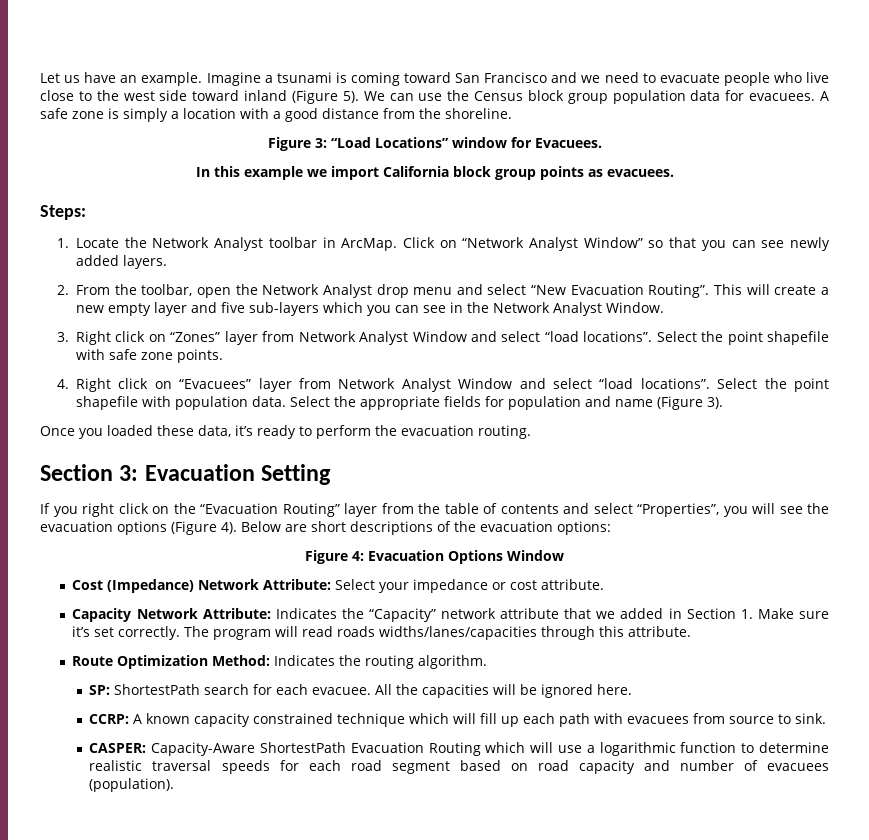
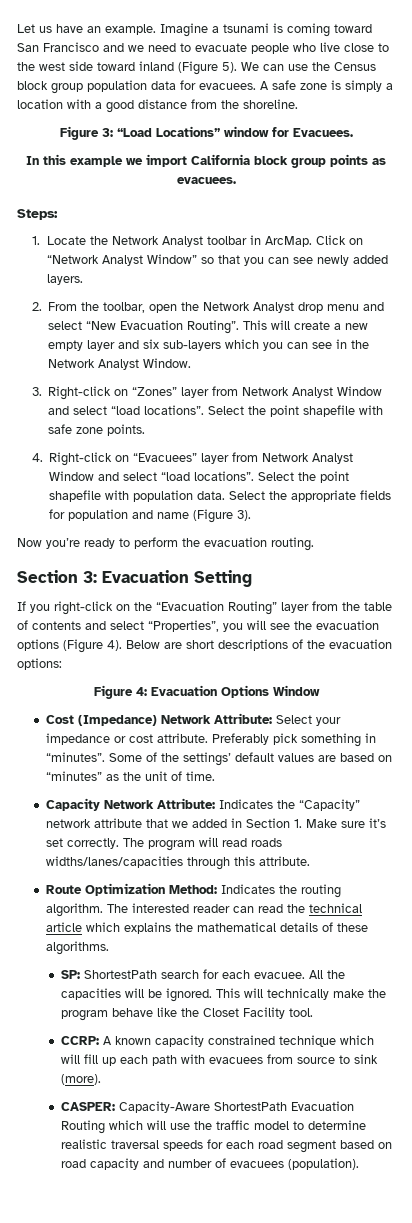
[221,302,246,313] five -> [143,339,160,349] six
[76,331,146,345] Right click -> [48,386,112,400] Right-click
[76,378,149,392] Right click -> [49,452,113,466] Right-click
[40,425,253,439] Once you loaded these data, it’s -> [17,538,80,549] Now you’re
[82,503,149,517] right click -> [54,601,113,615] right-click
(605, 584) none -> [212,733,377,747] [46,752,393,766] [46,771,216,781] Preferably pick something in “minutes”. Some of the settings’ default values are based on “minutes” as the unit of time.
(488, 662) none -> [107,903,363,913] [46,922,369,934] [46,941,110,955] The interested reader can read the technical article which explains the mathematical details of these algorithms.
[541,684,633,698] ignored here. -> [165,988,386,1002] [60,1007,313,1021] ignored. This will technically make the program behave like the Closet Facility tool.
[795,713,827,724] sink. -> [353,1054,378,1064] [60,1074,101,1085] sink (more).
[586,742,737,756] a logarithmic function -> [193,1120,289,1130] the traffic model

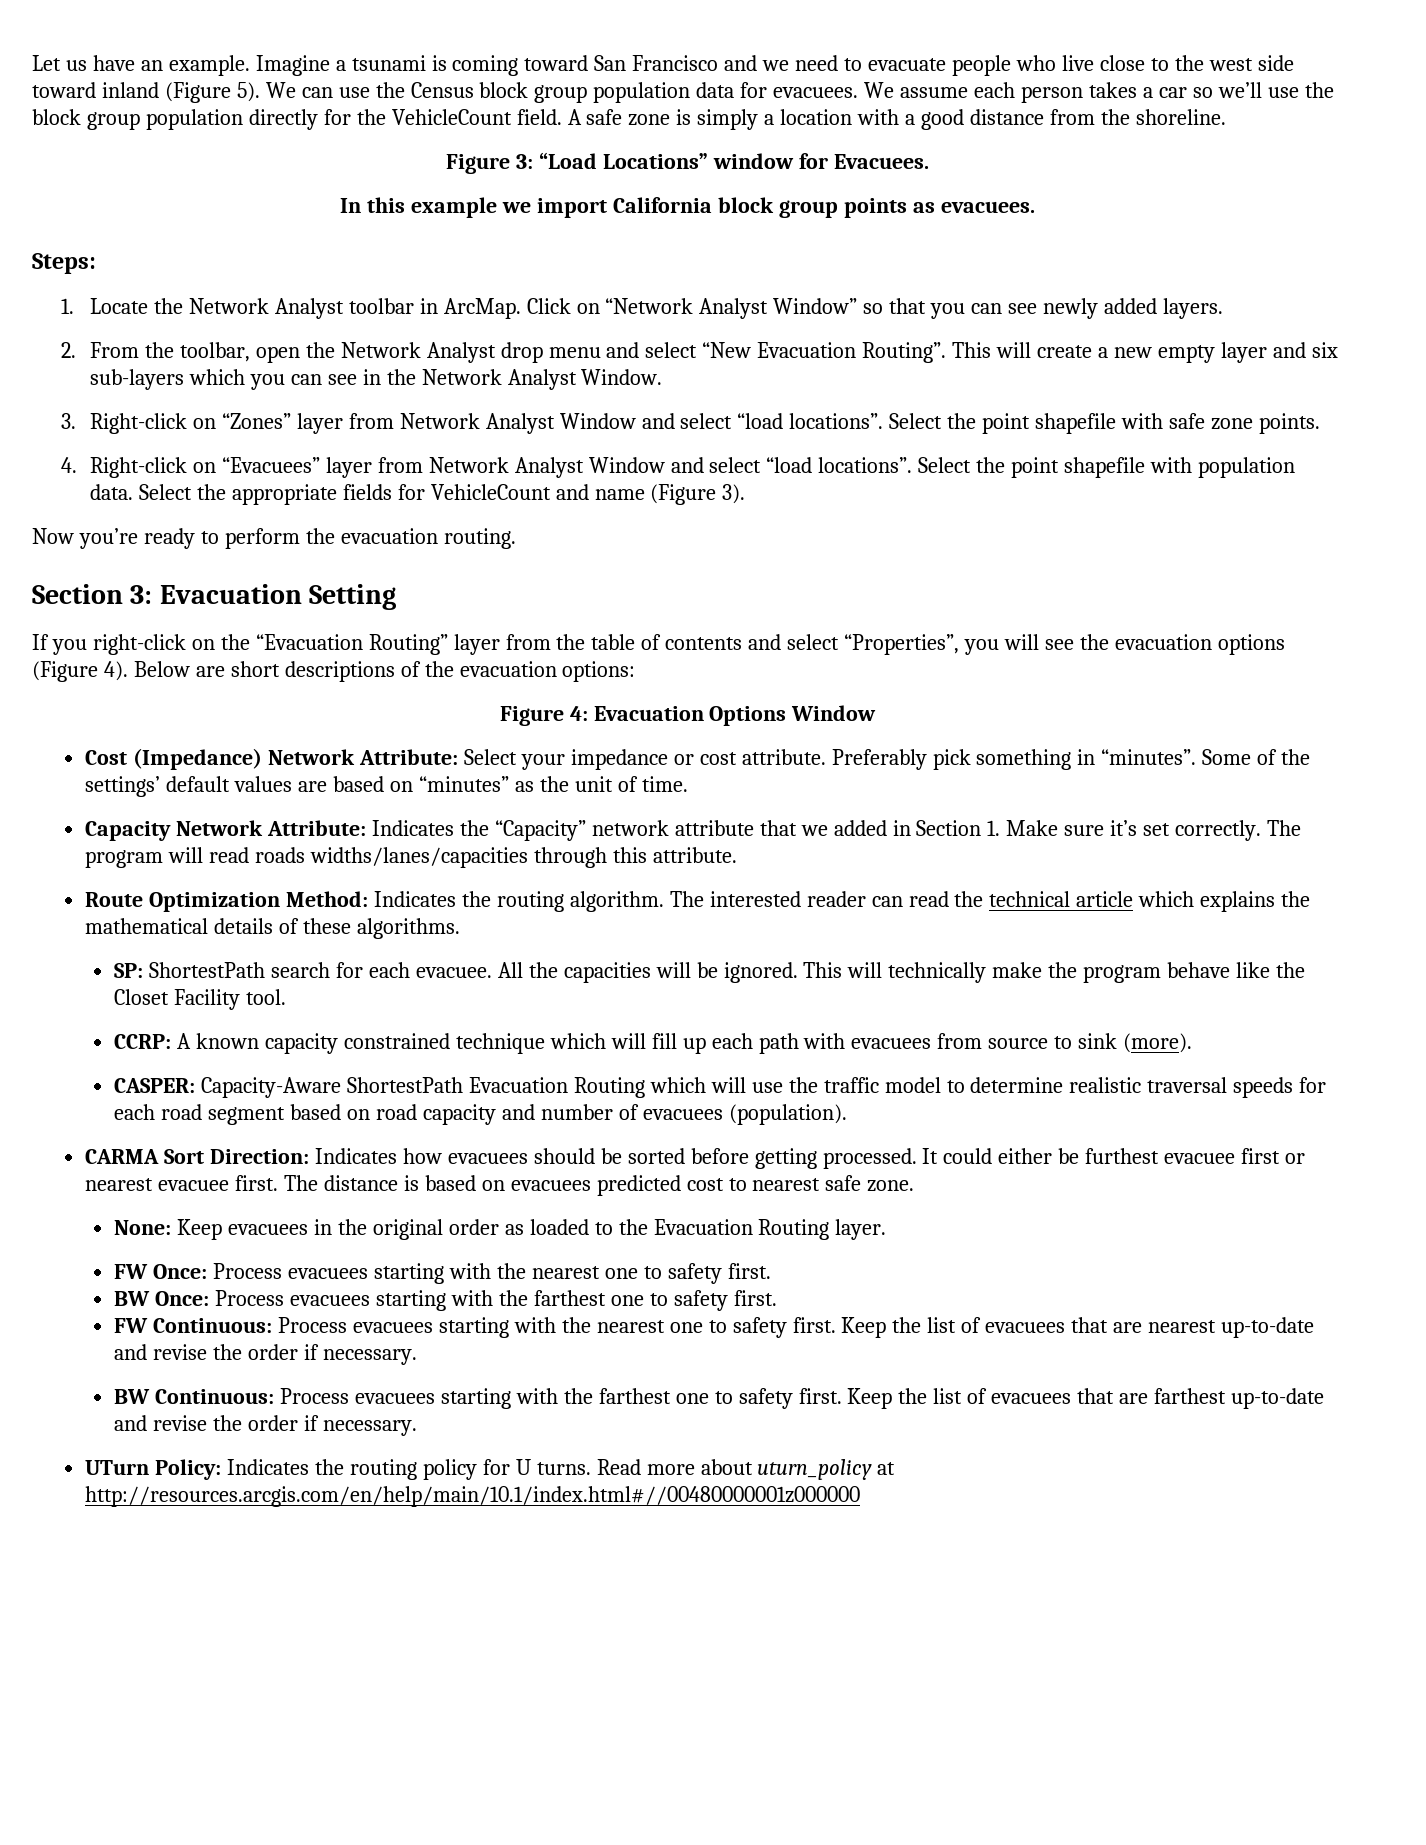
(256, 86) none -> [864,82,1334,103] [32,109,562,130] We assume each person takes a car so we’ll use the block group population directly for the VehicleCount field.
[68,509,129,521] population -> [430,484,551,500] VehicleCount
(359, 1164) none -> [85,1148,1306,1169] [85,1175,915,1196] [114,1219,887,1240] [114,1263,771,1284] [114,1290,777,1311] [114,1317,1315,1338] [114,1344,417,1365] [114,1388,1325,1409] [114,1415,417,1436] [85,1459,896,1480] [85,1486,861,1507] // CARMA Sort Direction: Indicates how evacuees should be sorted before getting processed. It could either be furthest evacuee first or nearest evacuee first. The distance is based on evacuees predicted cost to nearest safe zone. // None: Keep evacuees in the original order as loaded to the Evacuation Routing layer. // FW Once: Process evacuees starting with the nearest one to safety first. // BW Once: Process evacuees starting with the farthest one to safety first. // FW Continuous: Process evacuees starting with the nearest one to safety first. Keep the list of evacuees that are nearest up-to-date and revise the order if necessary. // BW Continuous: Process evacuees starting with the farthest one to safety first. Keep the list of evacuees that are farthest up-to-date and revise the order if necessary. // UTurn Policy: Indicates the routing policy for U turns. Read more about uturn_policy at http://resources.arcgis.com/en/help/main/10.1/index.html#//00480000001z000000

